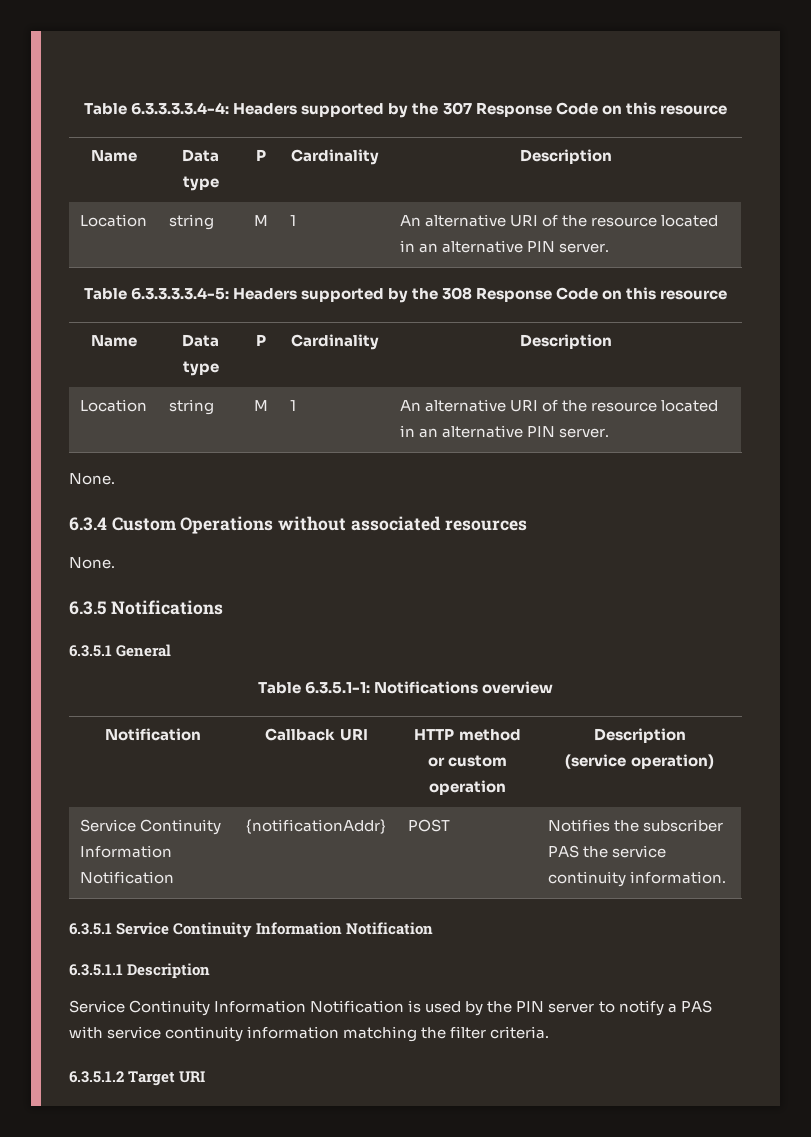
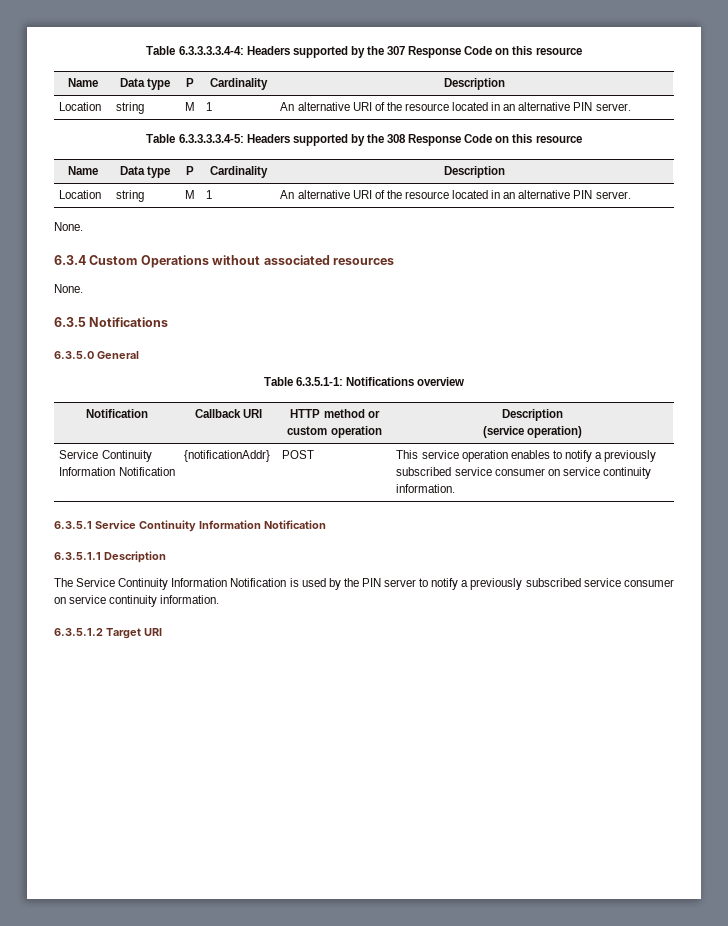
[69,645,112,657] 6.3.5.1 -> [54,351,94,359] 6.3.5.0
[547,819,723,832] [547,845,608,858] Notifies the subscriber PAS the -> [396,450,657,462] [396,467,560,476] This service operation enables to notify a previously subscribed service consumer on
(211, 971) none -> [54,578,73,587] The
[680,1000,712,1013] [69,1026,550,1042] PAS with service continuity information matching the filter criteria. -> [470,578,674,590] [54,595,220,607] previously subscribed service consumer on service continuity information.

